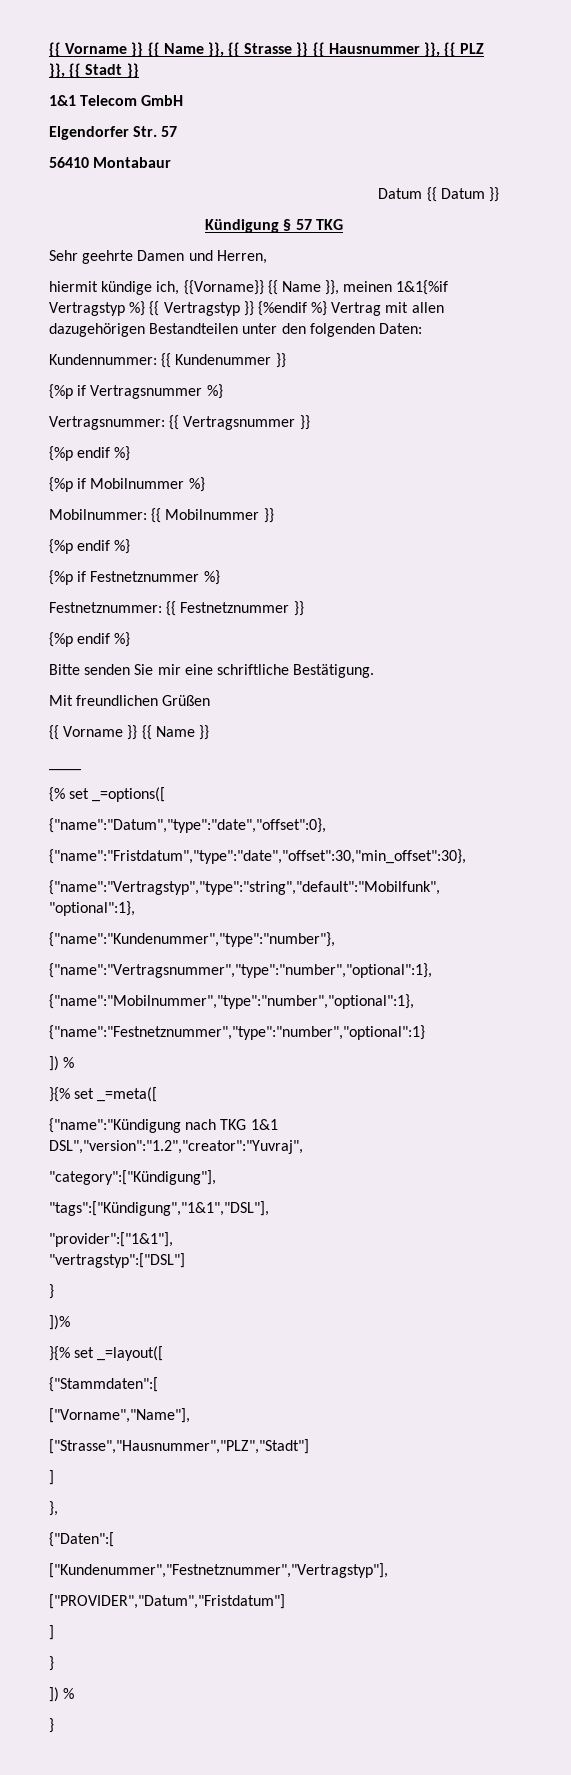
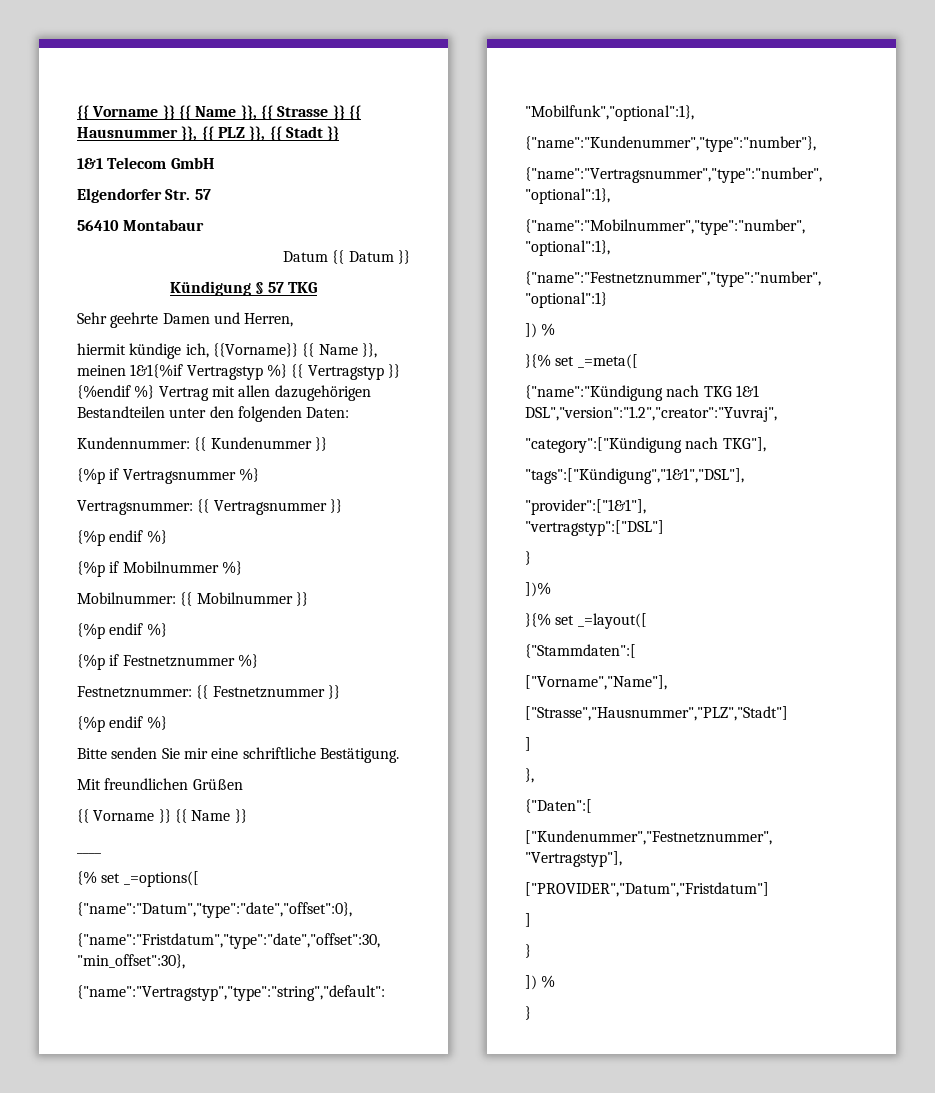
[49,1170,216,1185] "category":["Kündigung"], -> [525,437,766,453] "category":["Kündigung nach TKG"],

